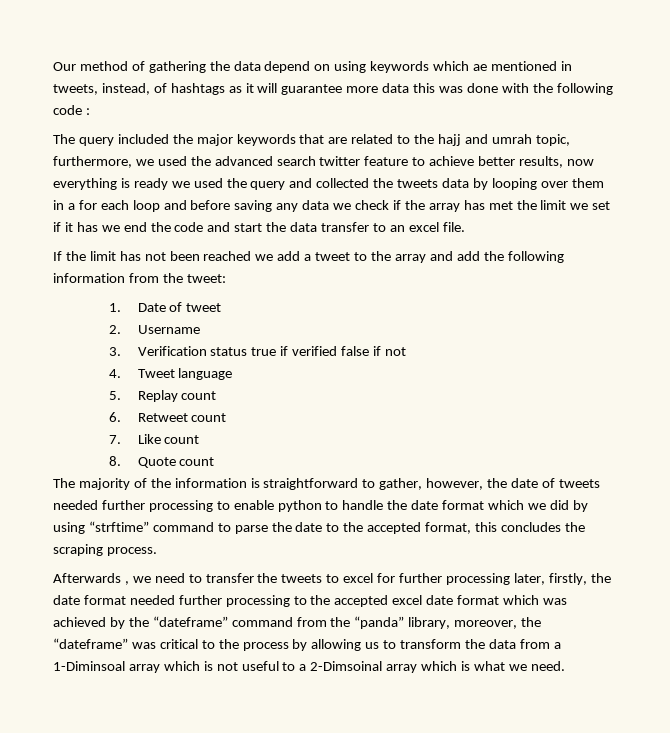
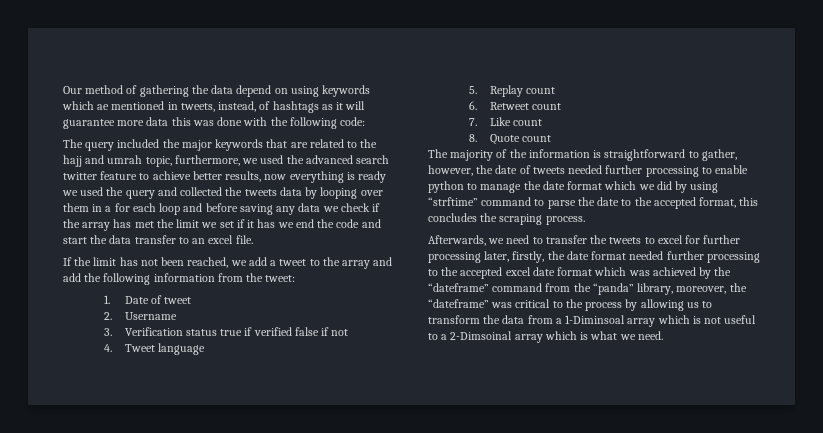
[53,105,90,115] code : -> [340,117,366,126] code:
[203,251,252,261] reached -> [187,257,229,268] reached,
[342,500,384,510] handle -> [480,183,522,193] manage
[53,573,129,585] Afterwards , -> [428,235,486,246] Afterwards,

